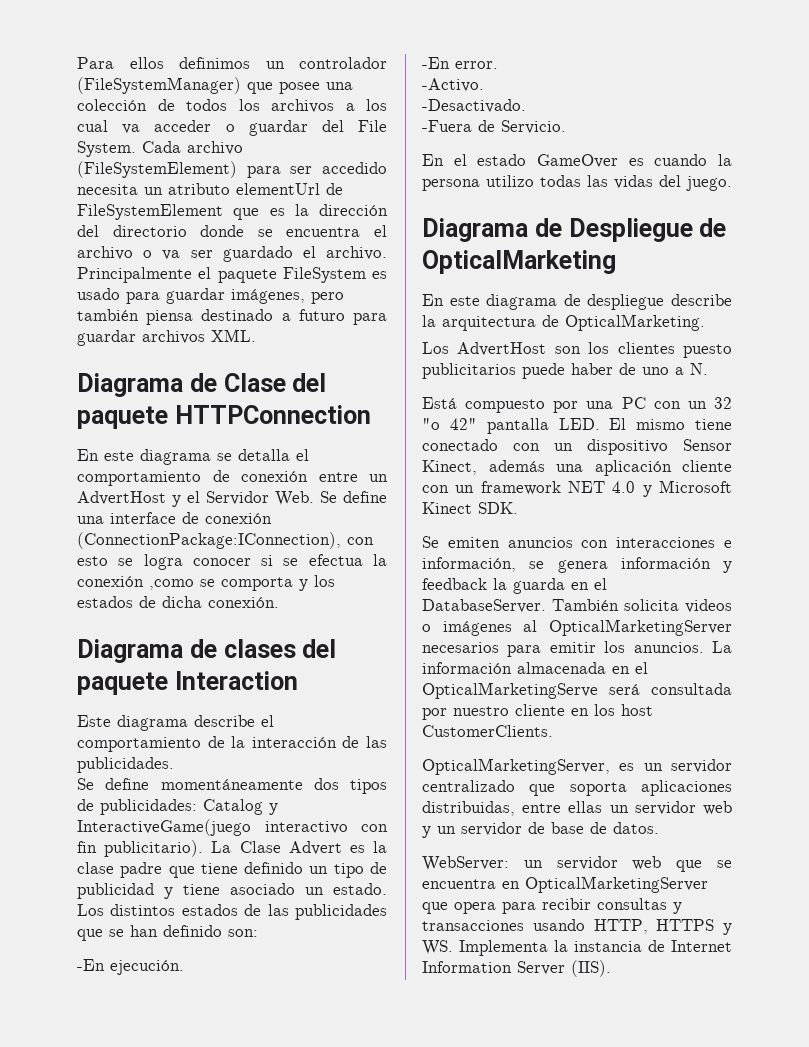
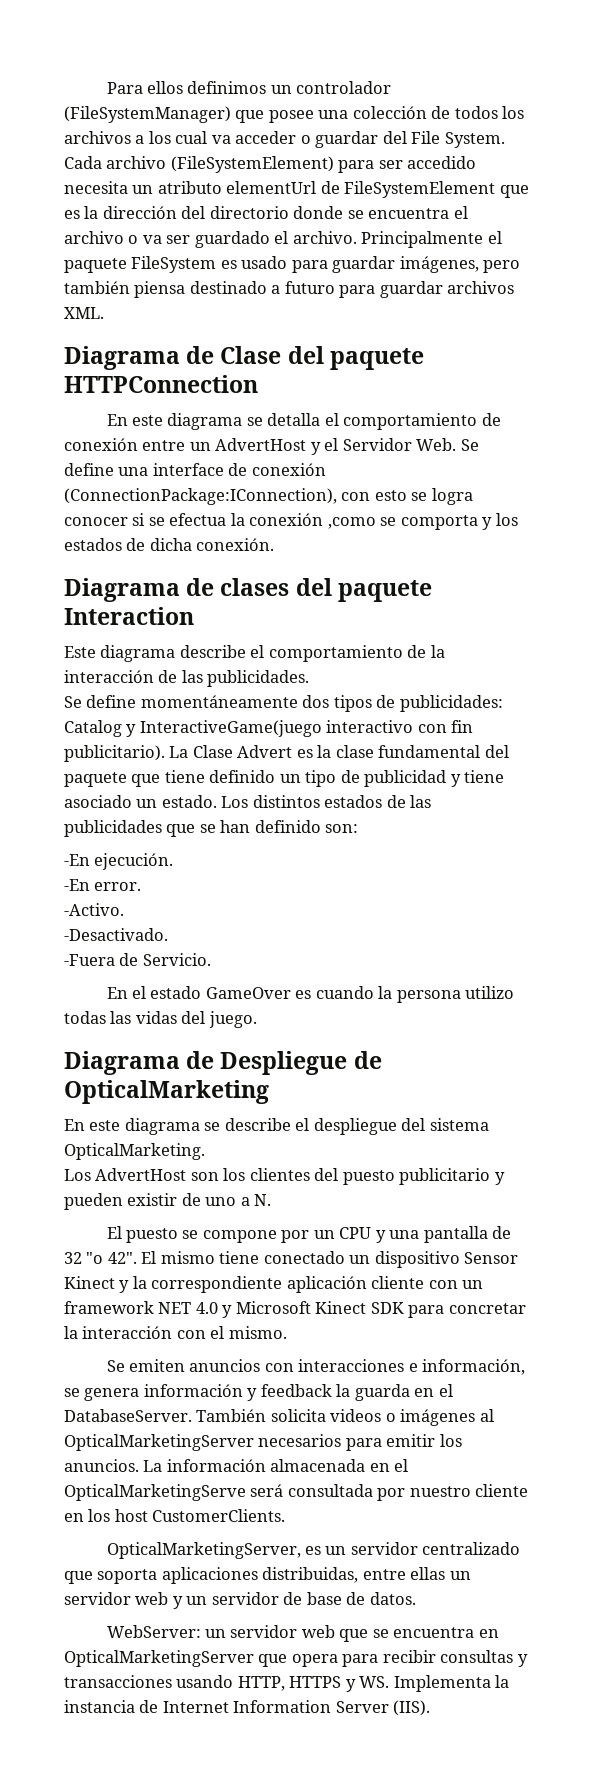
[120,862,163,878] padre -> [378,745,509,758] [64,772,127,787] fundamental del paquete
[563,294,732,310] [422,315,559,331] de despliegue describe la arquitectura de -> [204,1118,489,1135] se describe el despliegue del sistema
[683,344,732,358] [422,363,708,379] [422,397,732,413] [422,418,600,434] puesto publicitarios puede haber de uno a N. // Está compuesto por una PC con un 32 "o 42" pantalla LED. -> [314,1168,505,1185] [64,1193,272,1210] [106,1226,512,1243] [64,1252,137,1264] del puesto publicitario y pueden existir de uno a N. // El puesto se compone por un CPU y una pantalla de 32 "o 42".
[513,443,540,451] con -> (345, 1257) none
[422,460,583,475] Kinect, además una -> [64,1276,283,1293] Kinect y la correspondiente
[478,502,518,514] SDK. -> [370,1302,526,1318] [64,1326,287,1339] SDK para concretar la interacción con el mismo.

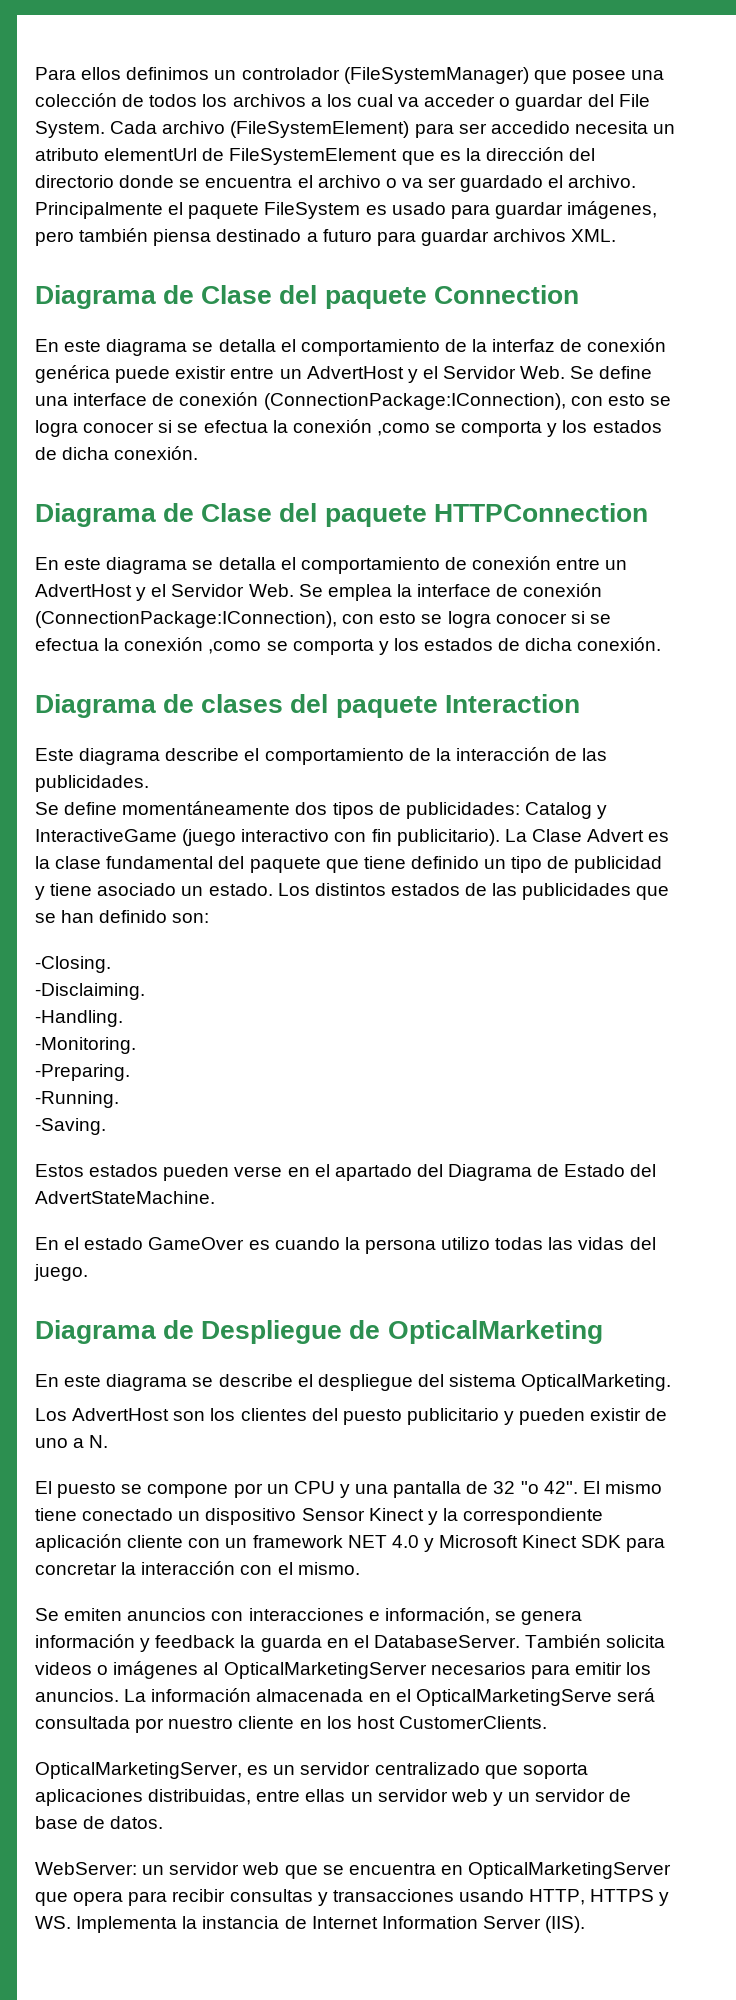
(104, 313) none -> [35,285,579,309] [35,338,667,356] [35,365,653,383] [35,392,671,410] [35,419,662,437] [35,446,199,460] // Diagrama de Clase del paquete Connection // En este diagrama se detalla el comportamiento de la interfaz de conexión genérica puede existir entre un AdvertHost y el Servidor Web. Se define una interface de conexión (ConnectionPackage:IConnection), con esto se logra conocer si se efectua la conexión ,como se comporta y los estados de dicha conexión.
[64,463,149,476] define una -> [327,584,412,601] emplea la
[139,720,322,737] InteractiveGame(juego -> [35,829,237,846] InteractiveGame (juego
[64,853,174,870] [64,879,142,891] [64,903,124,916] [64,928,168,941] [64,953,211,966] -En ejecución. // -En error. // -Activo. // -Desactivado. // -Fuera de Servicio. -> [35,956,111,973] [35,983,145,1000] [35,1010,123,1027] [35,1037,136,1054] [35,1064,130,1081] [35,1091,119,1108] [35,1118,106,1135] [35,1164,657,1181] [35,1191,215,1204] -Closing. // -Disclaiming. // -Handling. // -Monitoring. // -Preparing. // -Running. // -Saving. // Estos estados pueden verse en el apartado del Diagrama de Estado del AdvertStateMachine.

